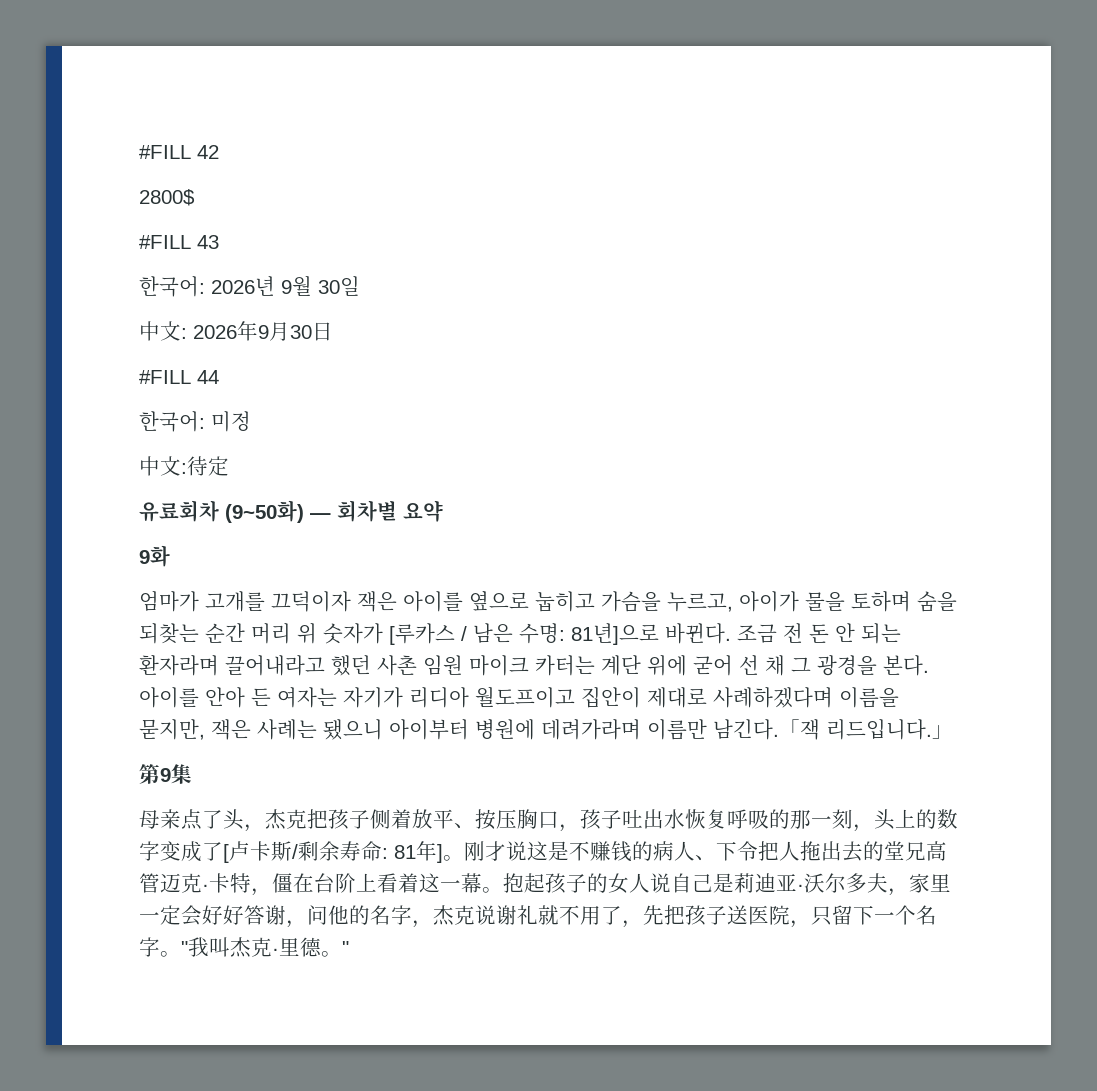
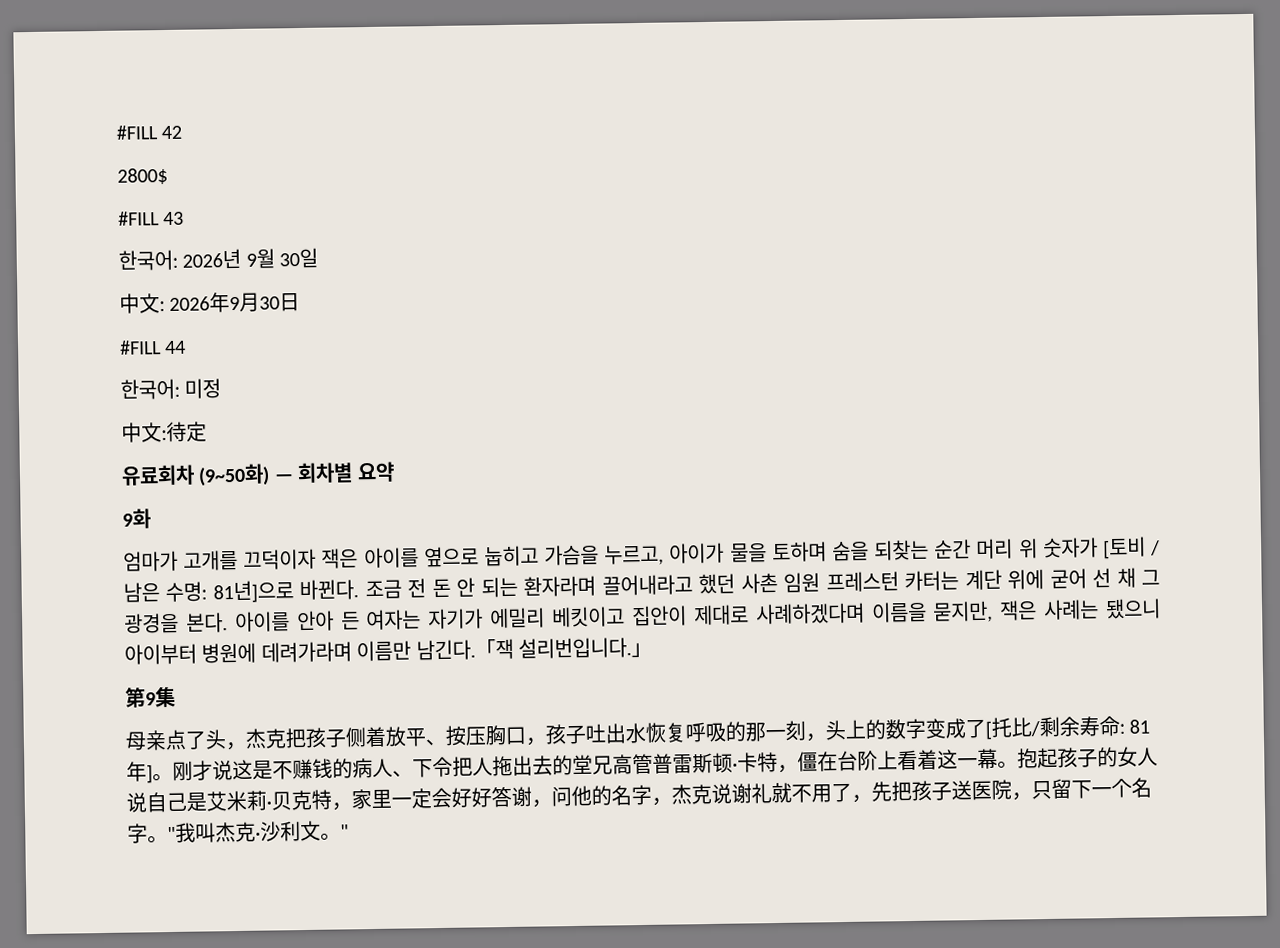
[389,623,455,645] [루카스 -> [1101,536,1146,560] [토비
[469,655,529,676] 마이크 -> [825,571,899,593] 프레스턴
[409,686,575,708] 리디아 월도프이고 -> [489,606,625,629] 에밀리 베킷이고
[826,719,932,740] 리드입니다. -> [518,637,632,659] 설리번입니다.
[229,841,292,861] 卢卡斯 -> [991,717,1032,738] 托比
[160,873,202,893] 迈克 -> [652,752,733,774] 普雷斯顿
[734,873,888,893] 莉迪亚·沃尔多夫 -> [206,789,332,812] 艾米莉·贝克特
[279,937,322,957] 里德 -> [260,820,321,842] 沙利文

